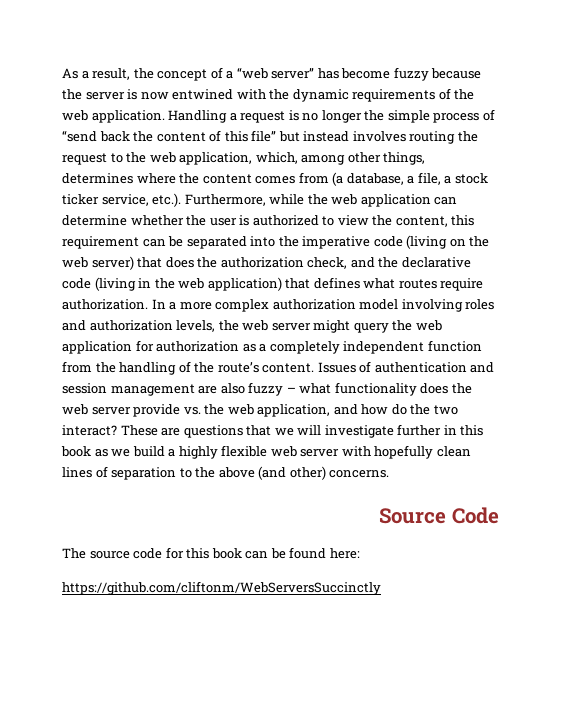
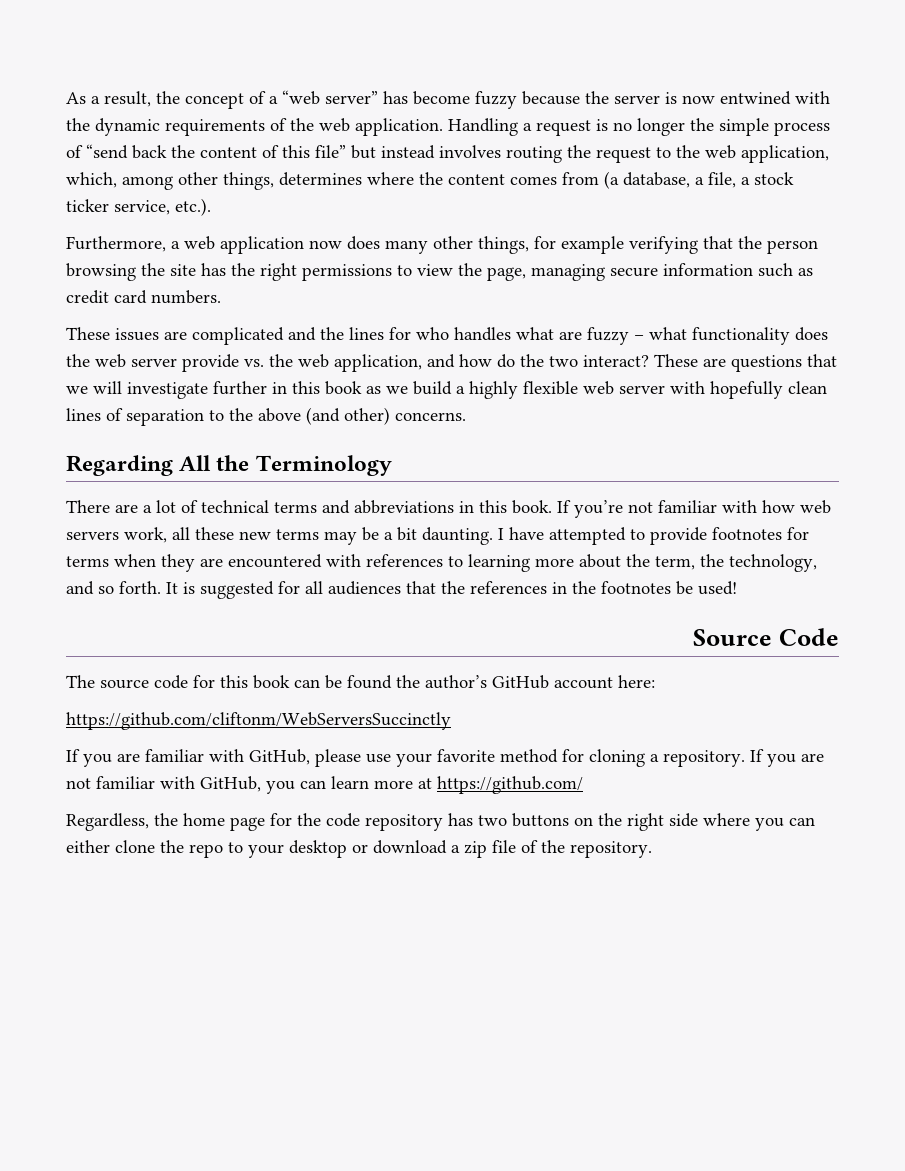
[184,194,458,207] [62,215,475,227] [62,235,490,249] [62,256,471,270] [62,277,484,291] [62,299,495,312] [62,320,442,333] [62,340,482,354] [62,361,495,375] [62,383,245,396] Furthermore, while the web application can determine whether the user is authorized to view the content, this requirement can be separated into the imperative code (living on the web server) that does the authorization check, and the declarative code (living in the web application) that defines what routes require authorization. In a more complex authorization model involving roles and authorization levels, the web server might query the web application for authorization as a completely independent function from the handling of the route’s content. Issues of authentication and session management are also -> [66,236,818,254] [66,263,813,281] [66,290,221,304] [66,327,582,345] // Furthermore, a web application now does many other things, for example verifying that the person browsing the site has the right permissions to view the page, managing secure information such as credit card numbers. // These issues are complicated and the lines for who handles what are
(390, 474) none -> [66,455,392,476] [66,500,831,518] [66,527,809,545] [66,554,817,572] [66,581,737,599] // Regarding All the Terminology // There are a lot of technical terms and abbreviations in this book. If you’re not familiar with how web servers work, all these new terms may be a bit daunting. I have attempted to provide footnotes for terms when they are encountered with references to learning more about the term, the technology, and so forth. It is suggested for all audiences that the references in the footnotes be used!
[329,548,360,559] [62,581,381,595] here: // https://github.com/cliftonm/WebServersSuccinctly -> [396,675,655,689] [66,712,451,730] [66,749,824,767] [66,776,583,794] [66,813,815,831] [66,840,652,858] the author’s GitHub account here: // https://github.com/cliftonm/WebServersSuccinctly // If you are familiar with GitHub, please use your favorite method for cloning a repository. If you are not familiar with GitHub, you can learn more at https://github.com/ // Regardless, the home page for the code repository has two buttons on the right side where you can either clone the repo to your desktop or download a zip file of the repository.

